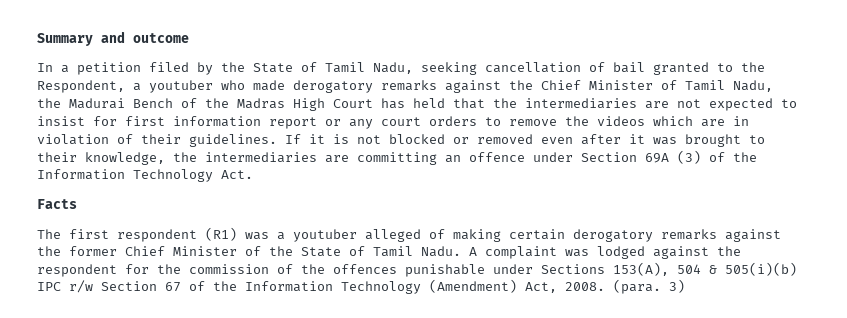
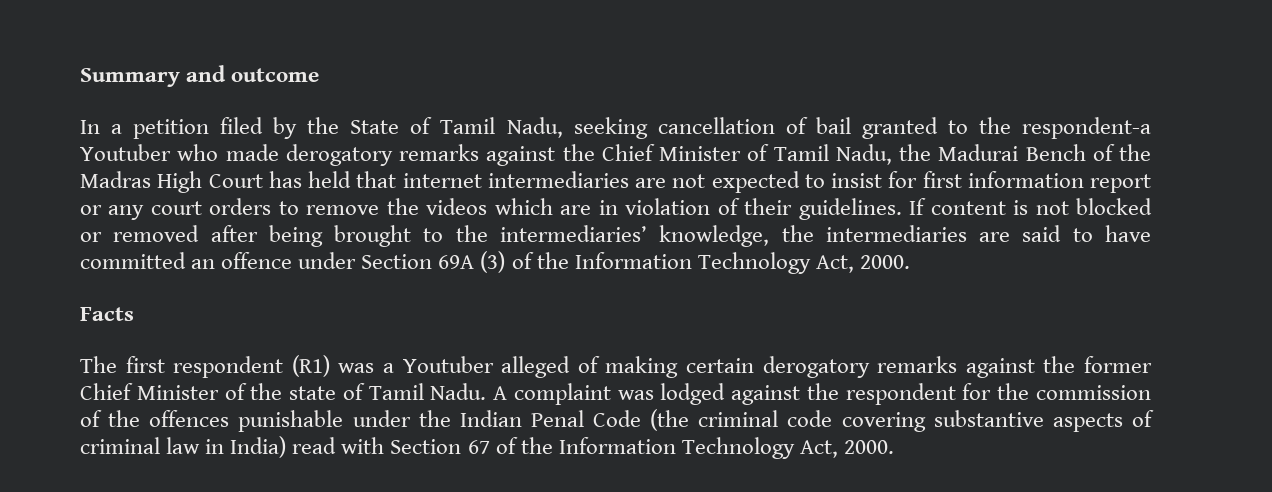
[37,80,213,93] Respondent, a youtuber -> [1021,117,1151,139] [80,144,171,161] respondent-a Youtuber
[493,98,517,108] the -> [402,173,482,188] internet
[309,134,325,144] it -> [930,201,1006,215] content
[541,134,765,147] [37,152,437,165] even after it was brought to their knowledge, the intermediaries are committing -> [210,225,1152,247] [80,252,186,269] after being brought to the intermediaries’ knowledge, the intermediaries are said to have committed
[221,170,253,179] Act. -> [815,255,910,273] Act, 2000.
[293,229,357,242] youtuber -> [402,356,494,373] Youtuber
[301,247,341,257] State -> [289,386,337,400] state
[541,262,797,276] [37,280,93,293] Sections 153(A), 504 & 505(i)(b) IPC r/w -> [418,409,1154,432] [80,436,385,458] the Indian Penal Code (the criminal code covering substantive aspects of criminal law in India) read with
[429,279,685,294] (Amendment) Act, 2008. (para. 3) -> [799,440,894,458] Act, 2000.

